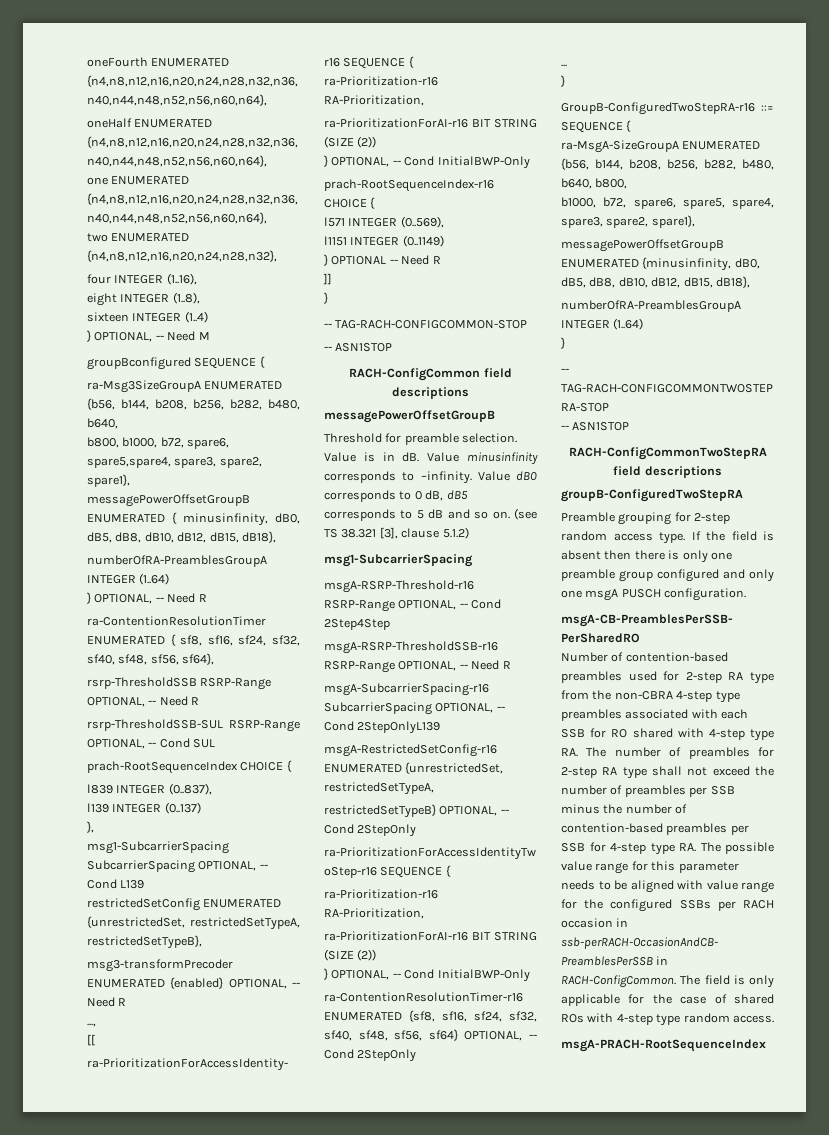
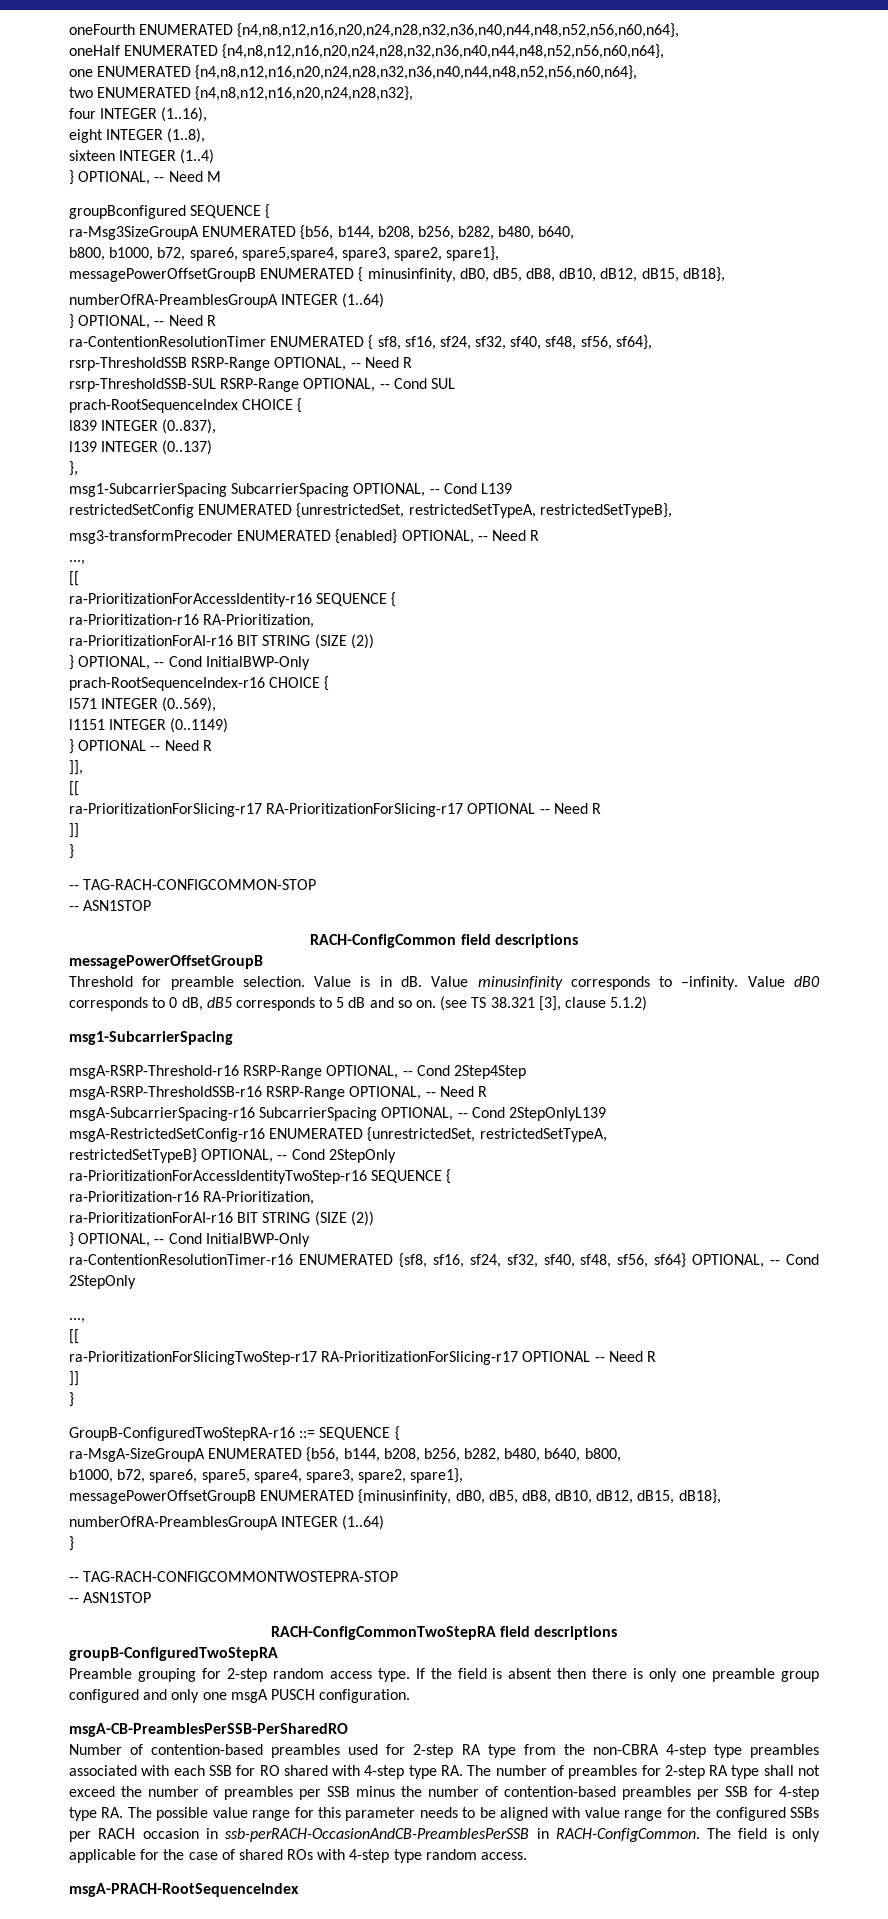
(441, 260) none -> [69,760,83,775] [69,781,79,796] [69,803,601,817] // ]], // [[ // ra-PrioritizationForSlicing-r17 RA-PrioritizationForSlicing-r17 OPTIONAL -- Need R
[561,64,567,67] ... -> [69,1318,85,1323] [69,1329,79,1344] [69,1351,656,1365] [69,1371,79,1386] ..., // [[ // ra-PrioritizationForSlicingTwoStep-r17 RA-PrioritizationForSlicing-r17 OPTIONAL -- Need R // ]]

